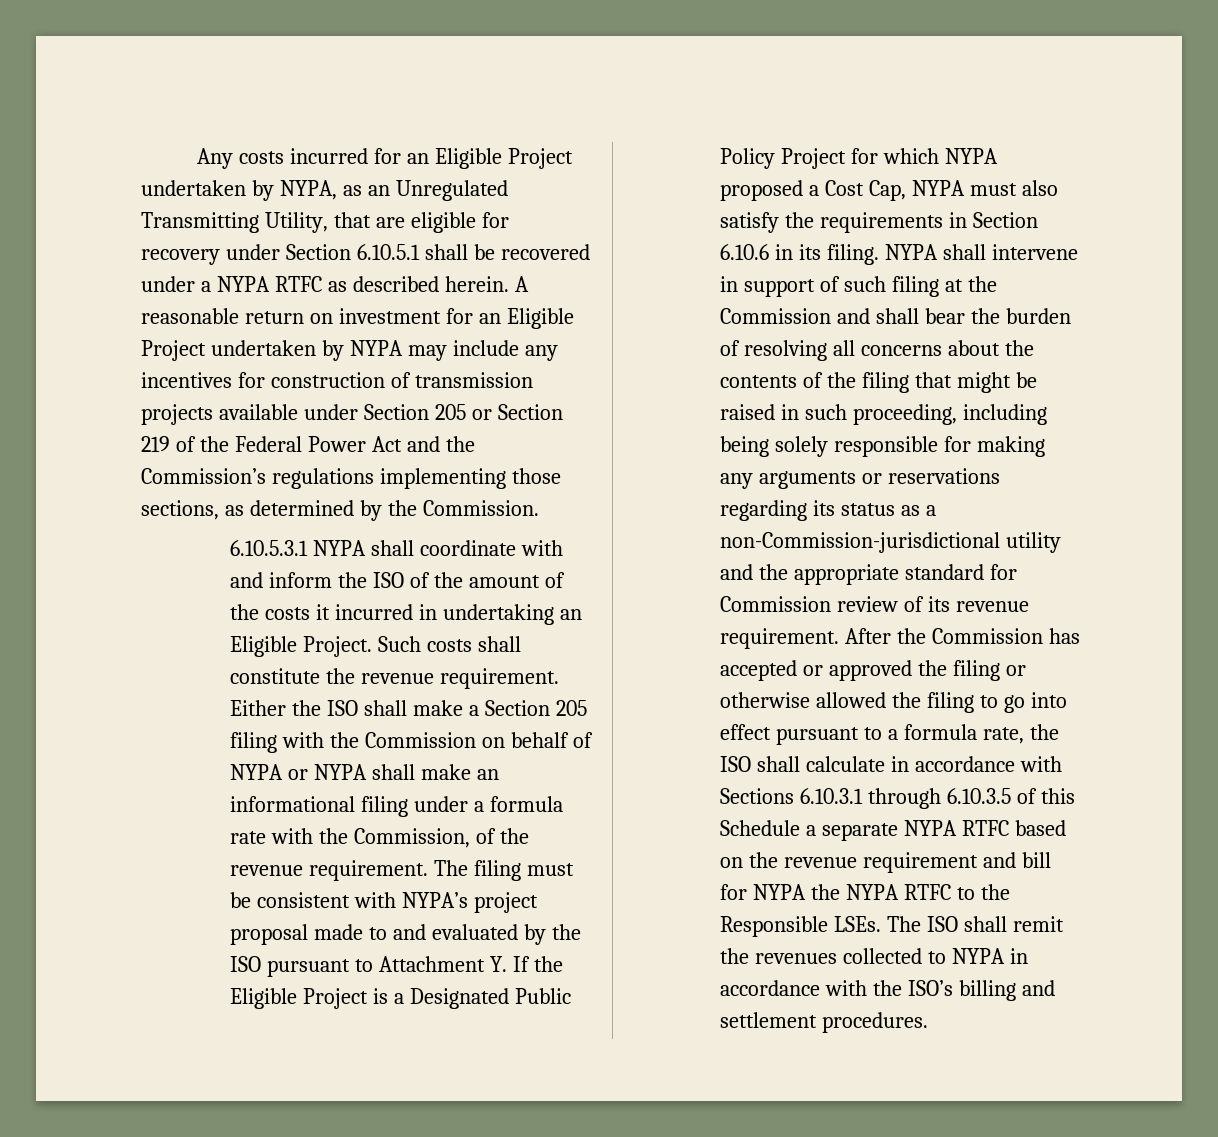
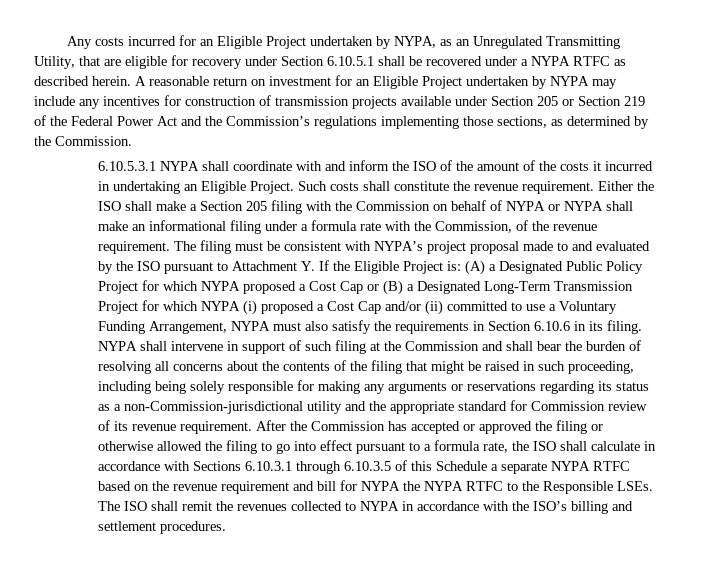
[372,988,388,1004] is -> [446,260,485,275] is: (A)
[868,180,906,201] Cap, -> [339,280,633,295] [97,300,617,315] [97,321,227,334] Cap or (B) a Designated Long-Term Transmission Project for which NYPA (i) proposed a Cost Cap and/or (ii) committed to use a Voluntary Funding Arrangement,

